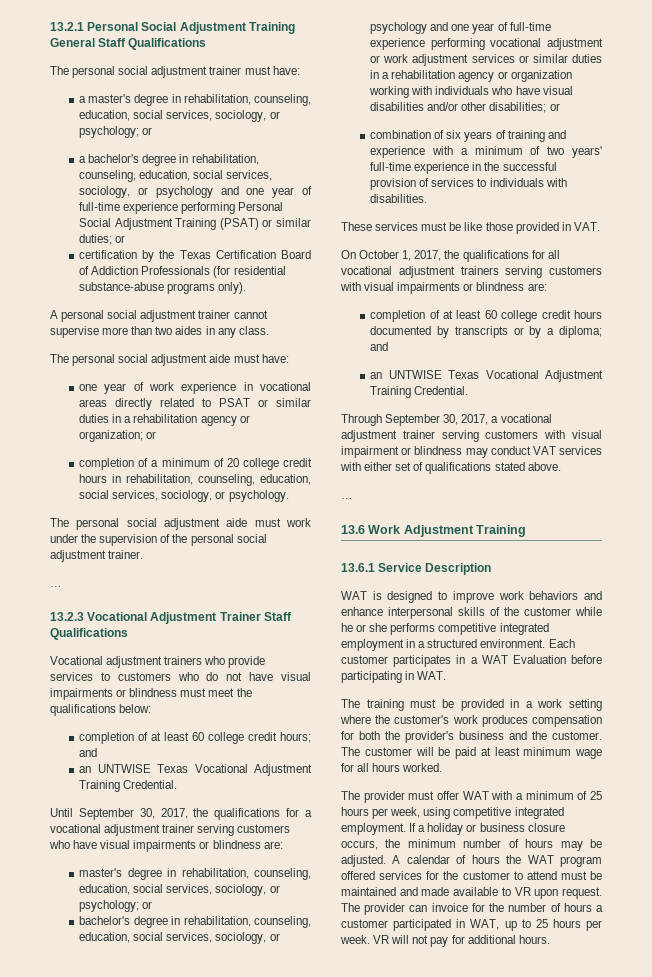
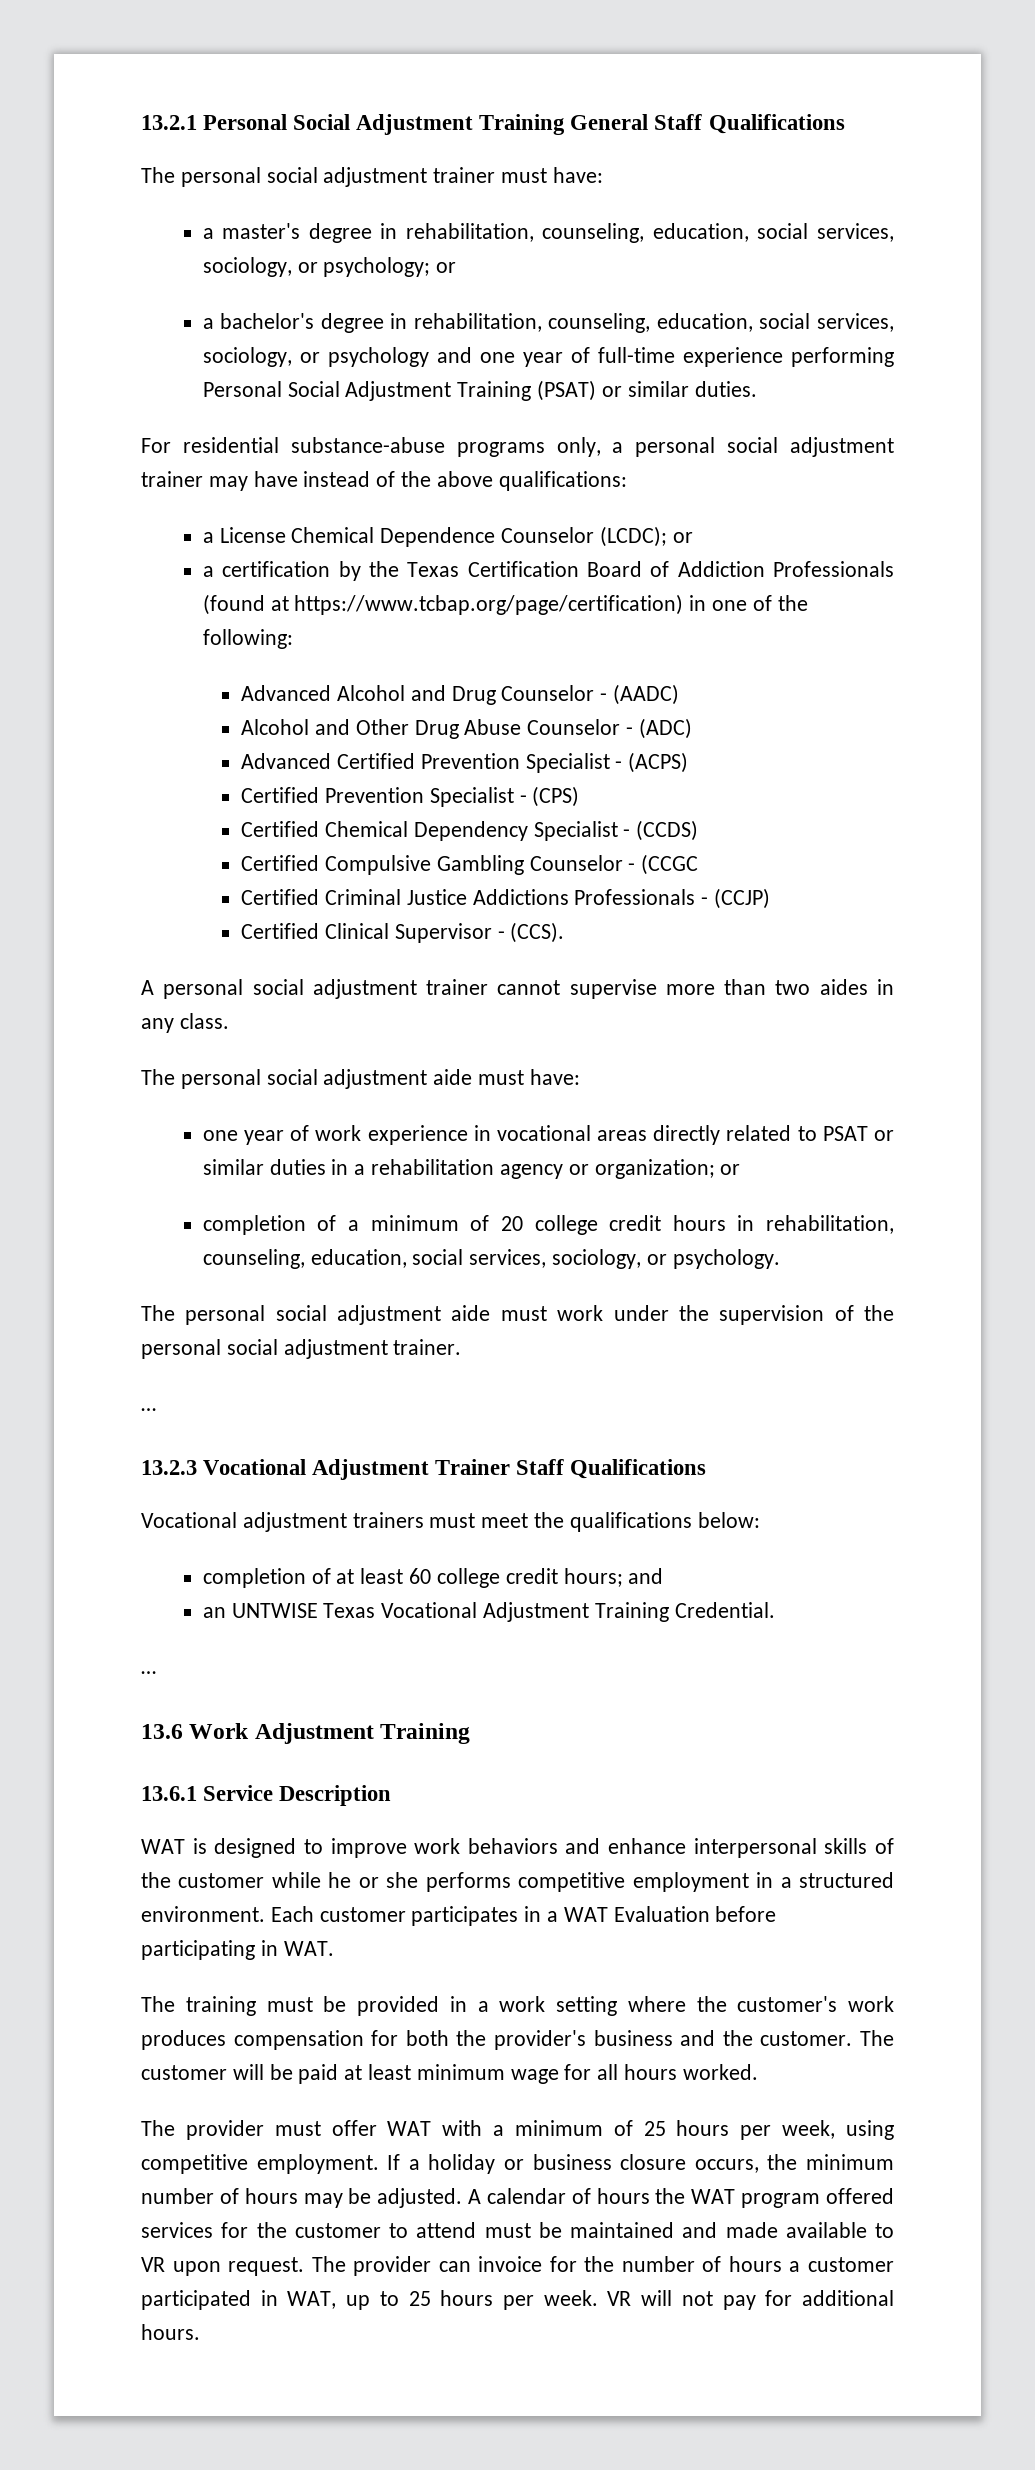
[79,234,126,245] duties; or // -> [694,381,757,397] [141,437,894,457] [141,471,627,491] [202,526,693,547] [202,566,214,577] duties. // For residential substance-abuse programs only, a personal social adjustment trainer may have instead of the above qualifications: // a License Chemical Dependence Counselor (LCDC); or // a
[213,266,286,278] [79,282,247,294] (for residential substance-abuse programs only). -> [202,594,808,615] [202,629,293,649] [241,684,679,705] [241,718,692,739] [241,752,689,773] [241,786,580,807] [241,820,699,841] [241,854,699,875] [241,888,770,909] [241,922,565,943] (found at https://www.tcbap.org/page/certification) in one of the following: // Advanced Alcohol and Drug Counselor - (AADC) // Alcohol and Other Drug Abuse Counselor - (ADC) // Advanced Certified Prevention Specialist - (ACPS) // Certified Prevention Specialist - (CPS) // Certified Chemical Dependency Specialist - (CCDS) // Certified Compulsive Gambling Counselor - (CCGC // Certified Criminal Justice Addictions Professionals - (CCJP) // Certified Clinical Supervisor - (CCS).
[204,656,266,668] [50,672,311,681] [50,688,178,700] who provide services to customers who do not have visual impairments or blindness -> (424, 1520) none
[50,808,312,820] [50,824,291,836] [49,840,283,852] [79,868,311,880] [79,884,280,896] [79,900,153,912] [79,916,311,928] [79,932,280,944] [370,22,551,34] [370,38,603,50] [370,54,602,66] [370,70,572,82] [369,86,573,98] [370,102,560,113] [370,130,566,142] [370,146,602,158] [370,162,557,174] [370,178,567,190] [370,194,428,203] [341,222,600,234] [341,250,560,262] [341,266,602,278] [340,282,547,294] [370,310,602,322] [370,326,602,338] [370,342,389,351] [370,370,603,382] [370,386,469,398] [341,414,552,426] [341,430,602,442] [341,446,602,458] [340,462,561,474] // Until September 30, 2017, the qualifications for a vocational adjustment trainer serving customers who have visual impairments or blindness are: // master's degree in rehabilitation, counseling, education, social services, sociology, or psychology; or // bachelor's degree in rehabilitation, counseling, education, social services, sociology, or psychology and one year of full-time experience performing vocational adjustment or work adjustment services or similar duties in a rehabilitation agency or organization working with individuals who have visual disabilities and/or other disabilities; or // combination of six years of training and experience with a minimum of two years' full-time experience in the successful provision of services to individuals with disabilities. // These services must be like those provided in VAT. // On October 1, 2017, the qualifications for all vocational adjustment trainers serving customers with visual impairments or blindness are: // completion of at least 60 college credit hours documented by transcripts or by a diploma; and // an UNTWISE Texas Vocational Adjustment Training Credential. // Through September 30, 2017, a vocational adjustment trainer serving customers with visual impairment or blindness may conduct VAT services with either set of qualifications stated above. -> (775, 1610) none
[499,623,549,635] integrated -> (626, 1882) none
[514,807,564,819] integrated -> (248, 2164) none

